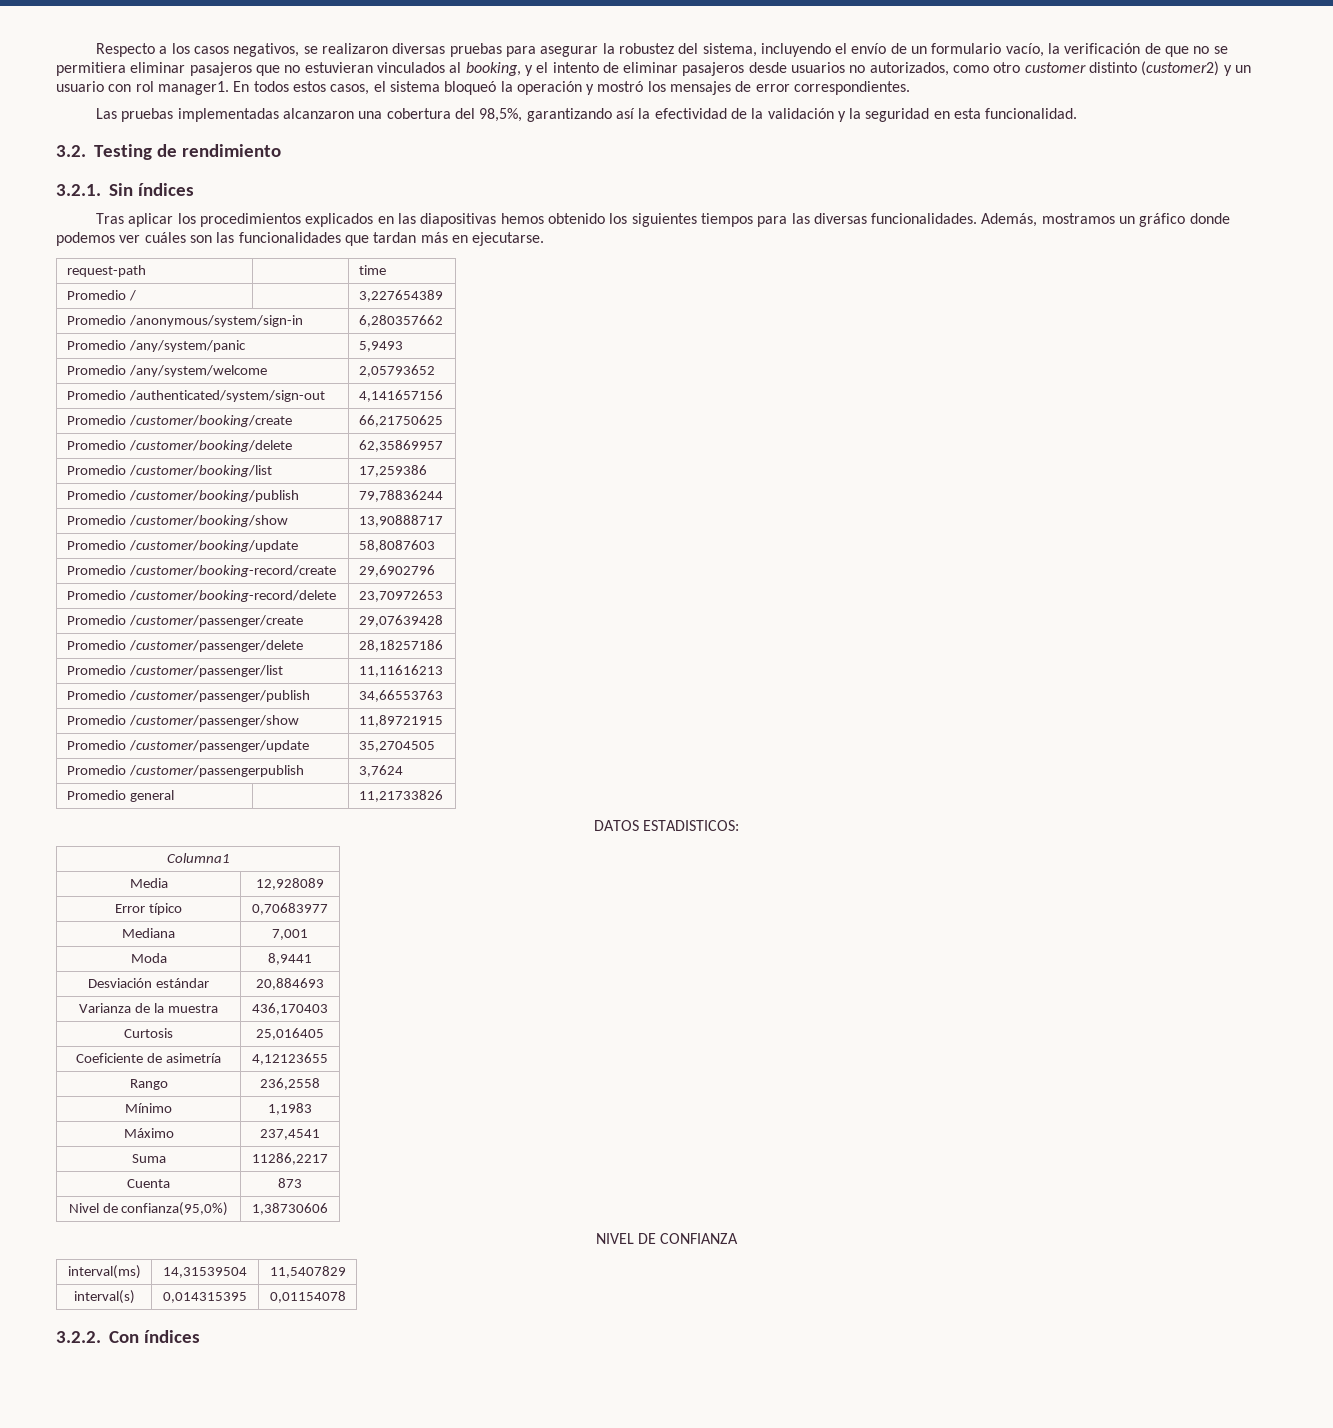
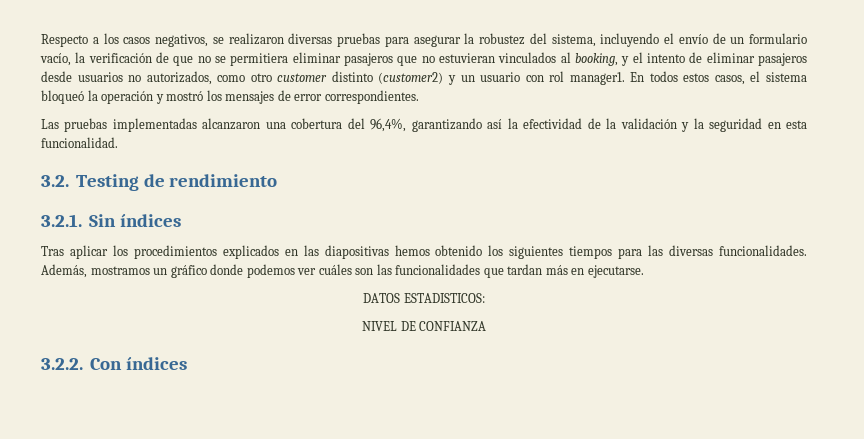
[479,108,523,122] 98,5%, -> [370,118,407,132] 96,4%,
[66,265,146,277] [358,265,386,275] [66,290,136,301] [358,290,443,302] [66,315,303,327] [358,315,443,327] [66,340,246,352] [358,341,403,352] [66,365,267,377] [358,365,435,377] [66,390,325,402] [358,390,443,402] [66,415,292,427] [358,415,443,427] [66,440,292,452] [358,440,443,452] [66,465,272,477] [358,465,427,477] [66,490,299,502] [358,490,443,502] [66,515,288,527] [358,515,443,527] [66,540,298,552] [358,540,435,552] [66,565,336,577] [358,565,435,577] [66,590,336,602] [358,590,443,602] [66,615,303,627] [358,615,443,627] [66,640,303,652] [358,640,443,652] [66,665,283,677] [358,665,443,677] [66,690,310,702] [358,690,443,702] [66,715,299,727] [358,715,443,727] [66,740,309,752] [358,741,435,752] [66,765,304,777] [358,765,403,777] [66,790,174,802] [358,790,443,802] [593,820,740,831] [166,853,230,863] [129,878,168,888] [256,878,324,890] [115,903,182,915] [252,903,328,915] [122,928,175,938] [272,929,308,940] [130,953,167,963] [268,953,312,965] [88,978,209,988] [256,978,324,990] [79,1003,218,1013] [252,1003,328,1015] [124,1028,173,1038] [256,1028,324,1040] [76,1053,221,1063] [252,1053,328,1065] [129,1079,168,1090] [260,1078,320,1090] [125,1103,172,1113] [268,1103,312,1115] [123,1128,174,1138] [260,1129,320,1140] [131,1154,166,1163] [252,1153,328,1165] [127,1179,170,1188] [278,1178,302,1188] [68,1202,229,1216] [252,1203,328,1215] [595,1233,739,1244] [67,1265,141,1279] [163,1267,247,1278] [269,1266,346,1278] [73,1290,135,1304] [163,1292,247,1303] [269,1291,346,1303] // request-path | | time // Promedio / | | 3,227654389 // Promedio /anonymous/system/sign-in | 6,280357662 // Promedio /any/system/panic | 5,9493 // Promedio /any/system/welcome | 2,05793652 // Promedio /authenticated/system/sign-out | 4,141657156 // Promedio /customer/booking/create | 66,21750625 // Promedio /customer/booking/delete | 62,35869957 // Promedio /customer/booking/list | 17,259386 // Promedio /customer/booking/publish | 79,78836244 // Promedio /customer/booking/show | 13,90888717 // Promedio /customer/booking/update | 58,8087603 // Promedio /customer/booking-record/create | 29,6902796 // Promedio /customer/booking-record/delete | 23,70972653 // Promedio /customer/passenger/create | 29,07639428 // Promedio /customer/passenger/delete | 28,18257186 // Promedio /customer/passenger/list | 11,11616213 // Promedio /customer/passenger/publish | 34,66553763 // Promedio /customer/passenger/show | 11,89721915 // Promedio /customer/passenger/update | 35,2704505 // Promedio /customer/passengerpublish | 3,7624 // Promedio general | | 11,21733826 // DATOS ESTADISTICOS: // Columna1 // Media | 12,928089 // Error típico | 0,70683977 // Mediana | 7,001 // Moda | 8,9441 // Desviación estándar | 20,884693 // Varianza de la muestra | 436,170403 // Curtosis | 25,016405 // Coeficiente de asimetría | 4,12123655 // Rango | 236,2558 // Mínimo | 1,1983 // Máximo | 237,4541 // Suma | 11286,2217 // Cuenta | 873 // Nivel de confianza(95,0%) | 1,38730606 // NIVEL DE CONFIANZA // interval(ms) | 14,31539504 | 11,5407829 // interval(s) | 0,014315395 | 0,01154078 -> [363,293,485,303] [361,321,487,331] // DATOS ESTADISTICOS: // NIVEL DE CONFIANZA

